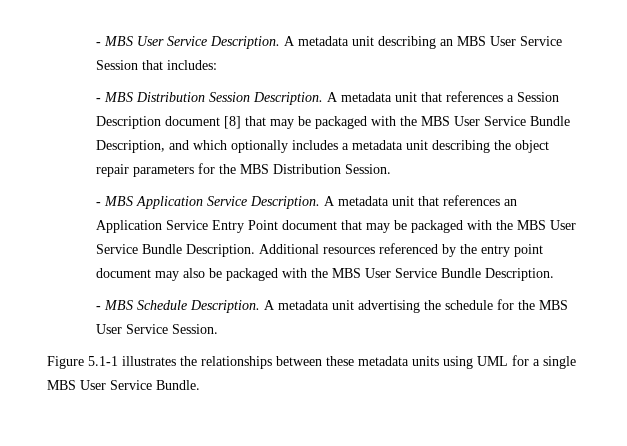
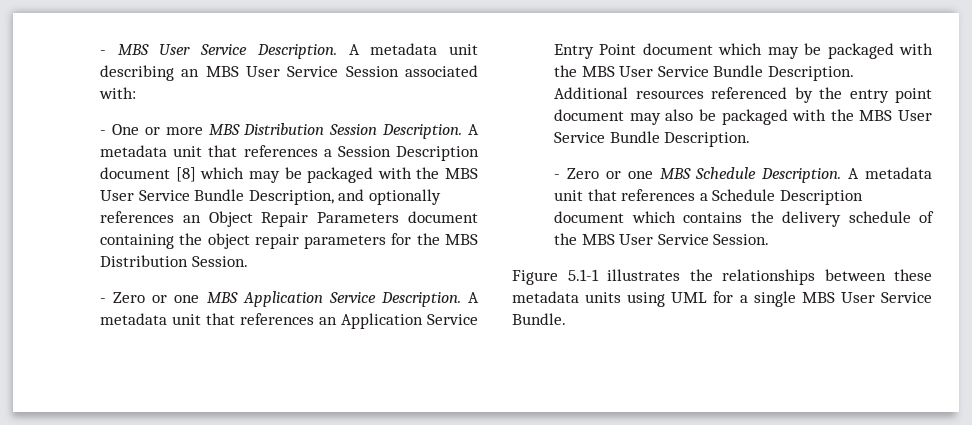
[142,60,218,70] [96,98,102,102] that includes: // - -> [405,65,478,77] [99,87,137,99] [100,124,203,135] associated with: // - One or more
[245,116,267,126] that -> [200,167,245,179] which
[193,140,491,153] which optionally includes a metadata unit describing -> [368,189,441,205] [100,211,478,227] [100,234,175,249] optionally references an Object Repair Parameters document containing
(102, 204) none -> [113,292,200,303] Zero or one
[341,220,363,230] that -> [718,43,763,55] which
(102, 308) none -> [566,168,653,179] Zero or one
[358,299,515,313] advertising the schedule for -> [587,189,863,205] [554,211,934,227] that references a Schedule Description document which contains the delivery schedule of

